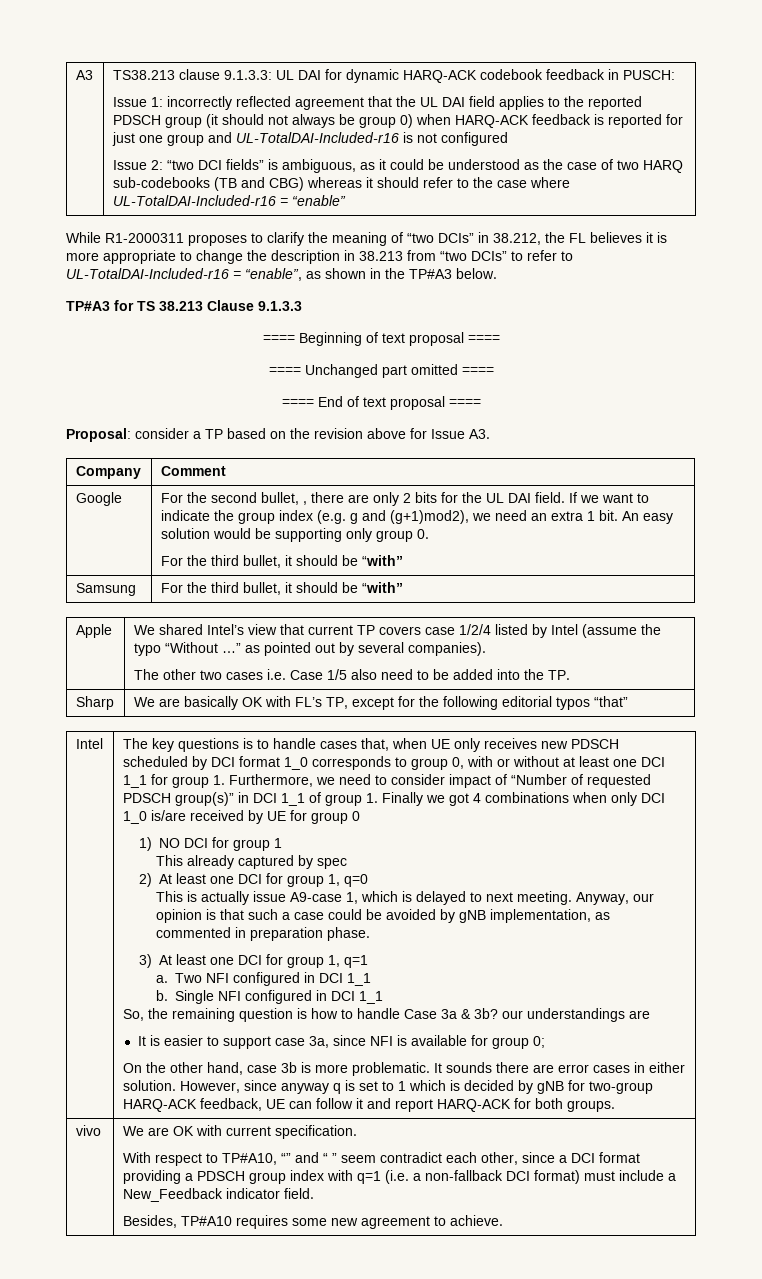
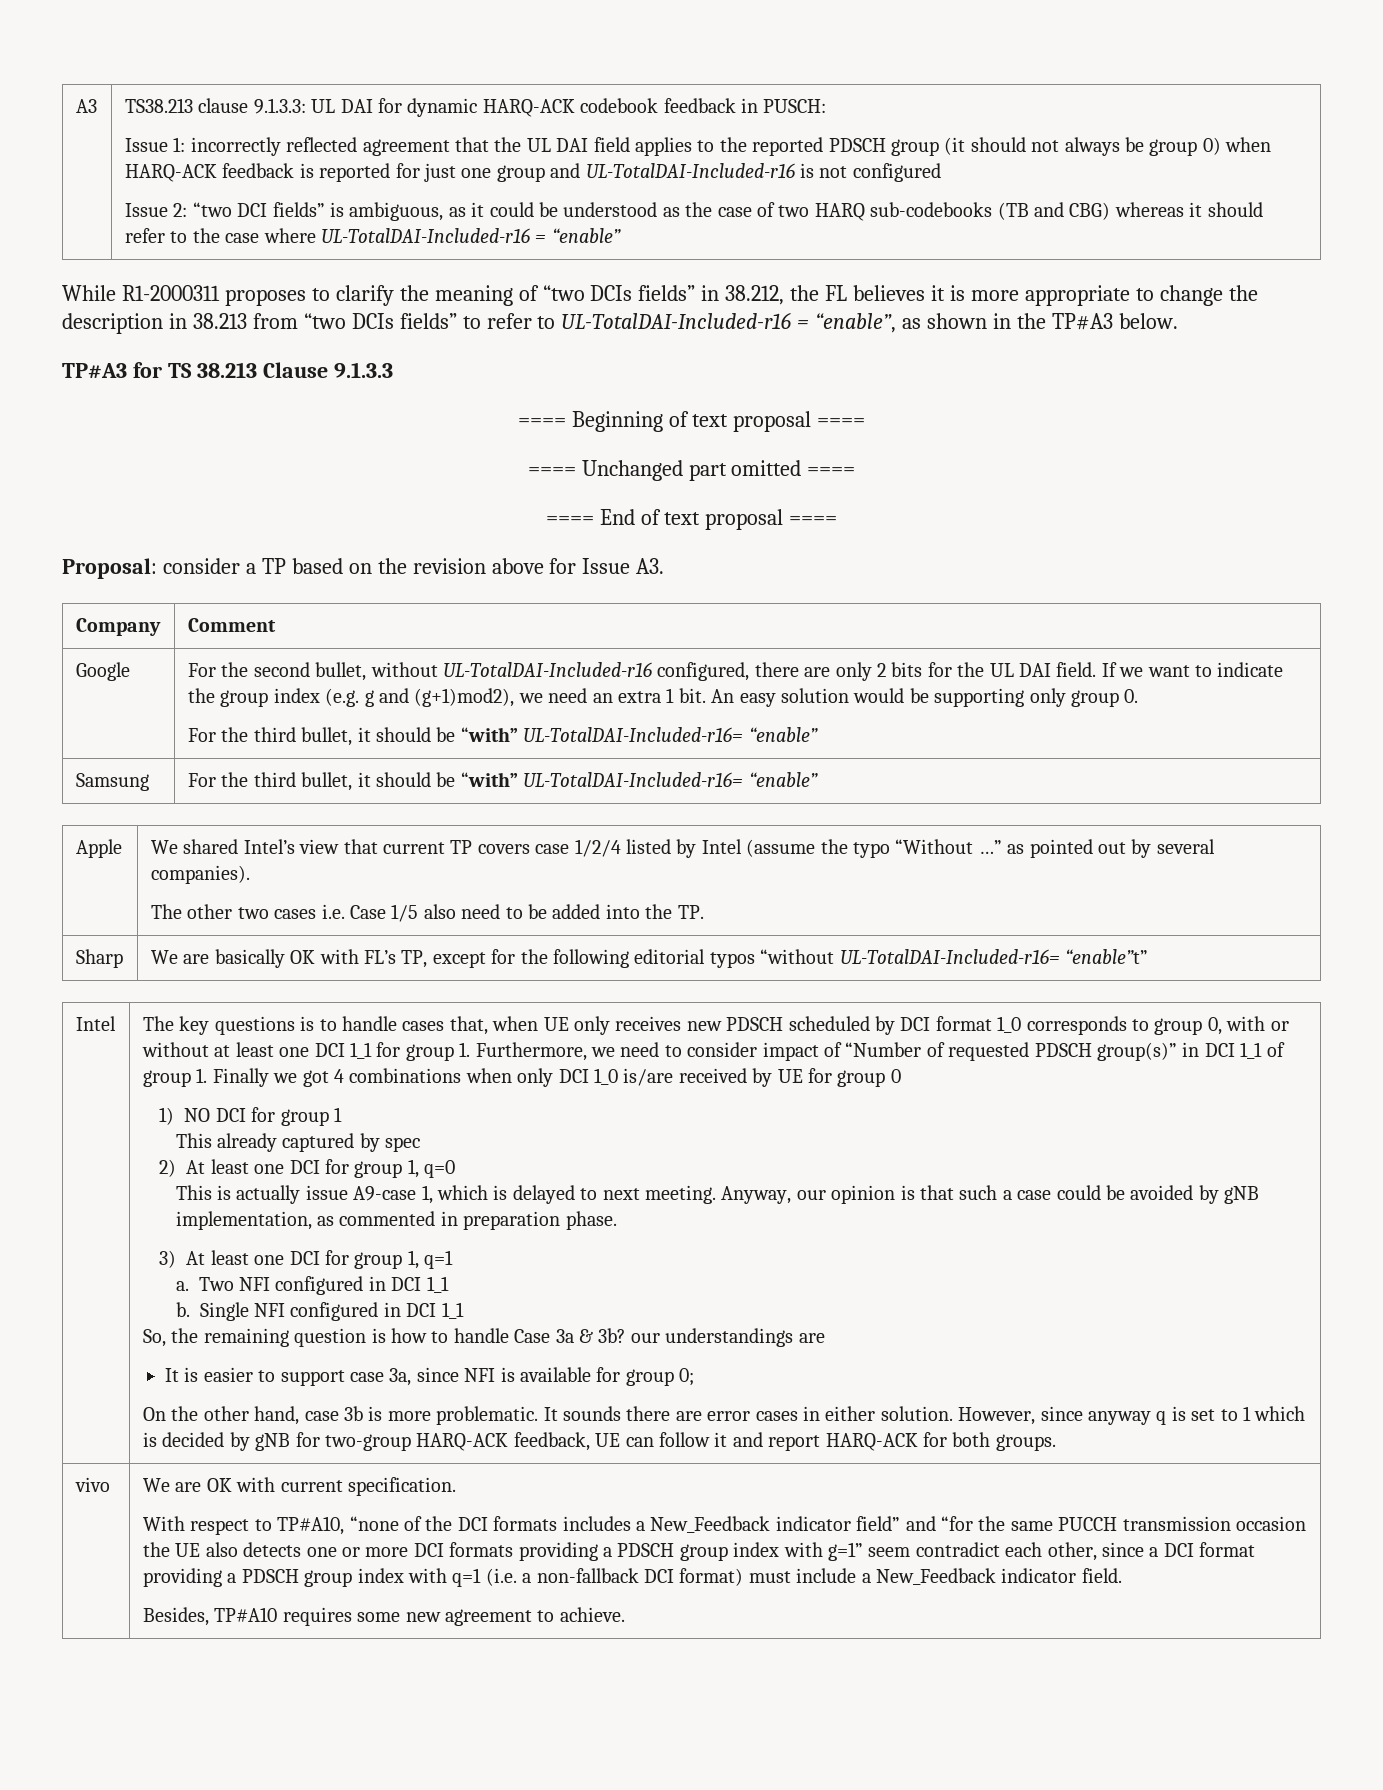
[438,233,474,243] DCIs” -> [590,285,696,301] DCIs fields”
[471,251,507,261] DCIs” -> [351,313,457,329] DCIs fields”
[302,501,307,505] , -> [370,662,750,681] without UL-TotalDAI-Included-r16 configured,
(403, 560) none -> [523,727,818,742] UL-TotalDAI-Included-r16= “enable”
(403, 587) none -> [523,772,818,787] UL-TotalDAI-Included-r16= “enable”
[593,696,628,707] “that” -> [760,949,1148,964] “without UL-TotalDAI-Included-r16= “enable”t”
[280,1152,337,1163] “” and “ ” -> [349,1516,1306,1533] [142,1542,863,1561] “none of the DCI formats includes a New_Feedback indicator field” and “for the same PUCCH transmission occasion the UE also detects one or more DCI formats providing a PDSCH group index with g=1”

